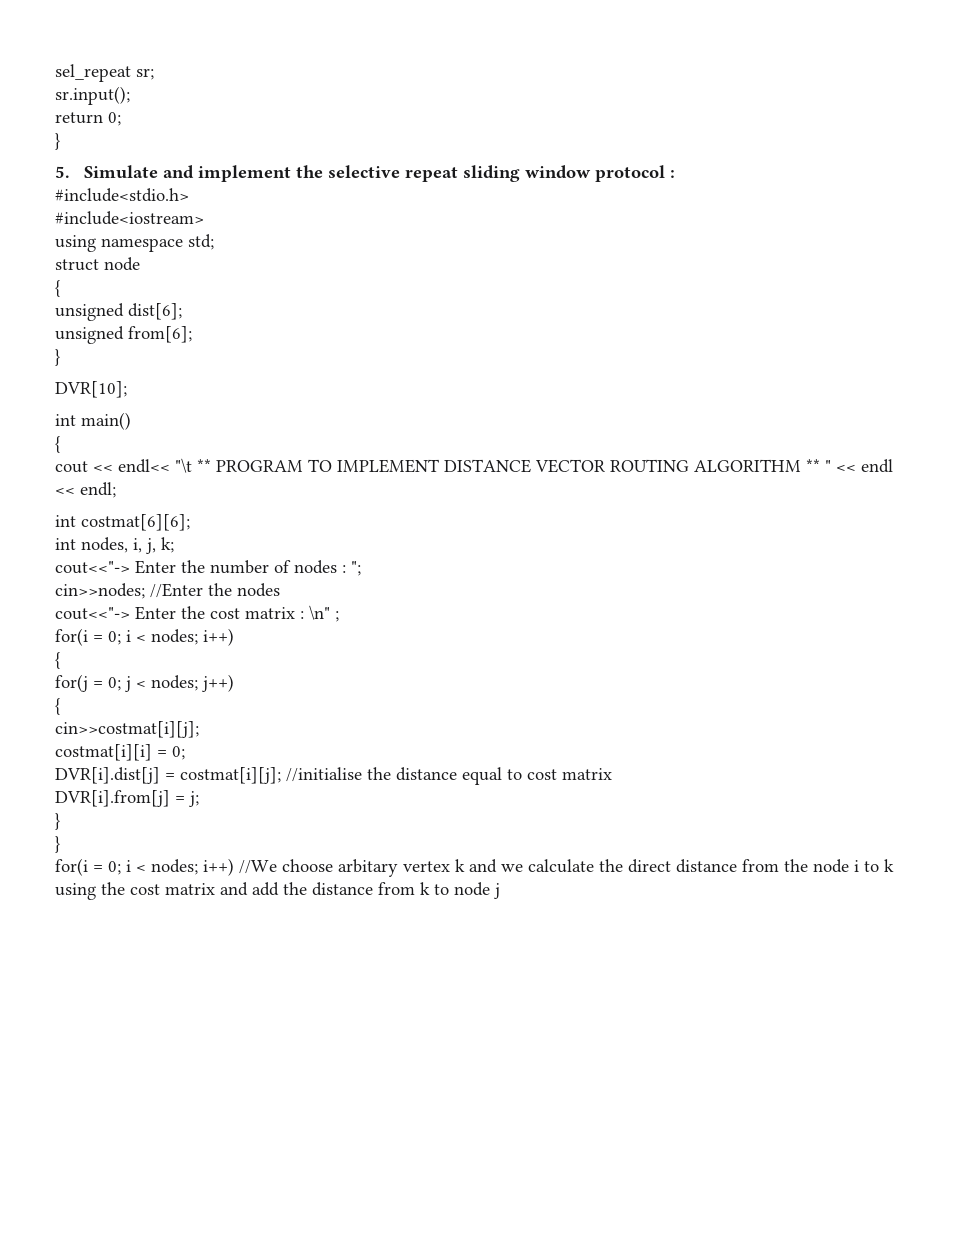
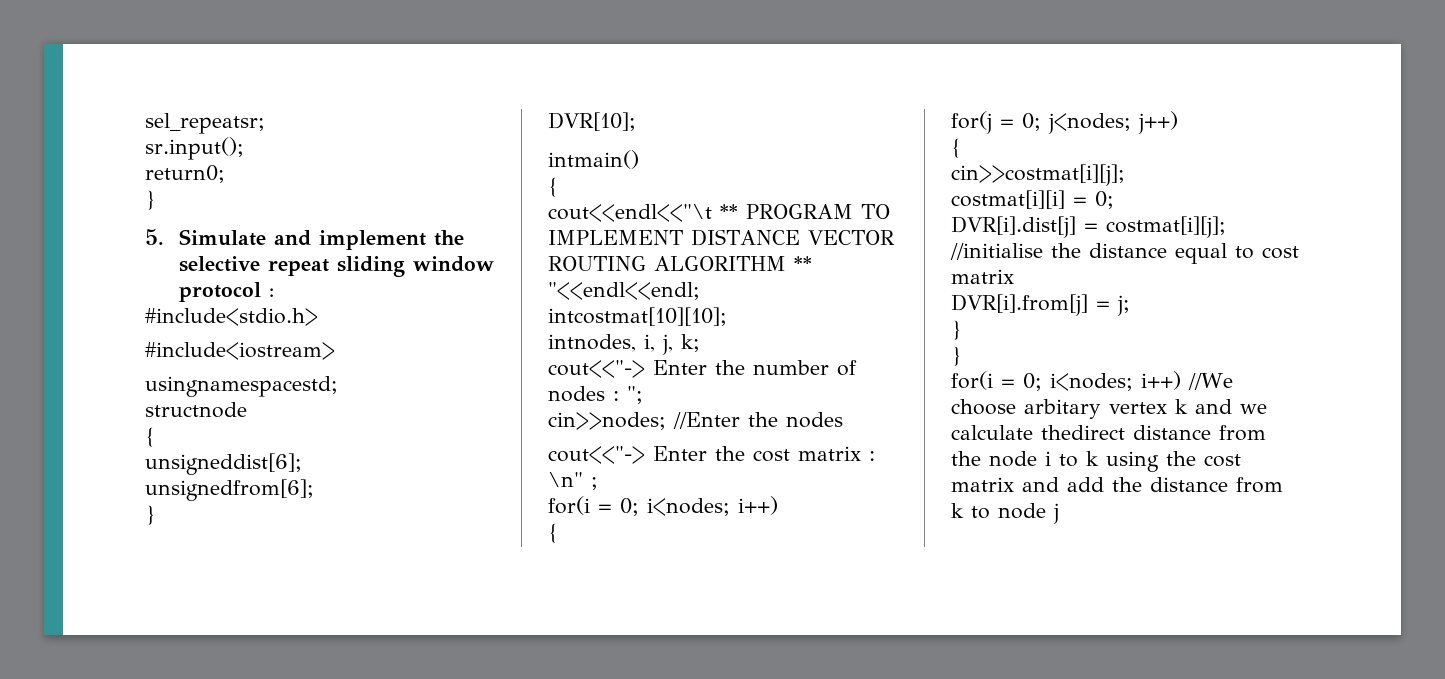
[55,64,154,82] sel_repeat sr; -> [145,113,265,134] sel_repeatsr;
[55,112,121,126] return 0; -> [145,165,225,183] return0;
[55,234,214,252] [55,257,140,271] [55,280,60,297] [55,303,182,321] [55,326,192,344] using namespace std; // struct node // { // unsigned dist[6]; // unsigned from[6]; -> [145,376,338,397] [145,402,247,418] [145,427,156,447] [145,453,302,475] [145,479,314,501] usingnamespacestd; // structnode // { // unsigneddist[6]; // unsignedfrom[6];
[55,412,131,430] [55,436,60,453] [55,458,192,473] int main() // { // cout << endl<< "\t -> [548,150,639,169] [548,177,559,197] [548,204,712,222] intmain() // { // cout<<endl<<"\t
[825,459,893,473] [55,482,116,498] [55,514,190,531] [55,537,128,553] " << endl << endl; // int costmat[6][6]; // int nodes, -> [548,282,700,300] [548,307,727,326] [548,334,636,352] "<<endl<<endl; // intcostmat[10][10]; // intnodes,
[126,629,198,645] i < nodes; -> [647,498,730,516] i<nodes;
[125,675,198,692] j < nodes; -> [1048,113,1131,134] j<nodes;
[126,859,198,875] i < nodes; -> [1050,373,1133,391] i<nodes;
[599,859,671,873] the direct -> [1041,425,1125,440] thedirect

